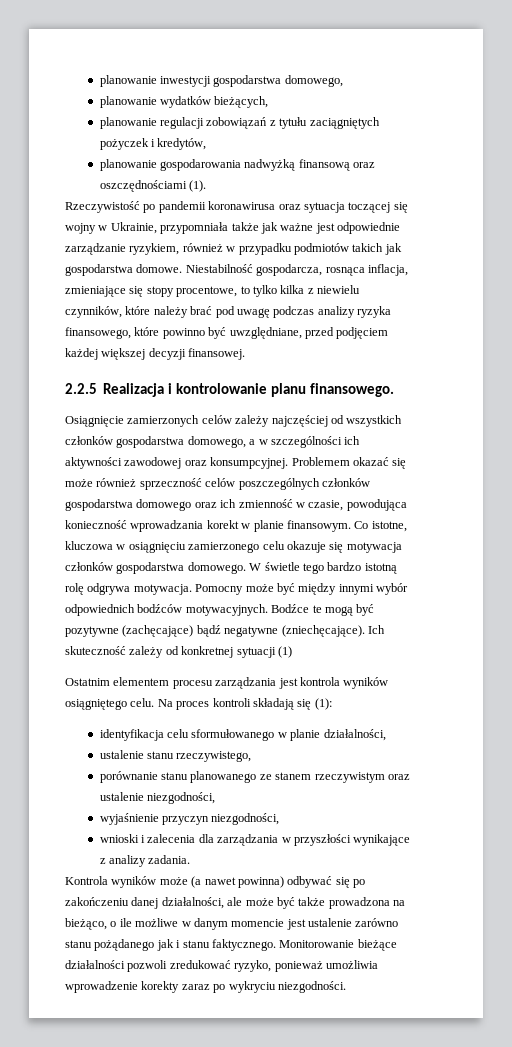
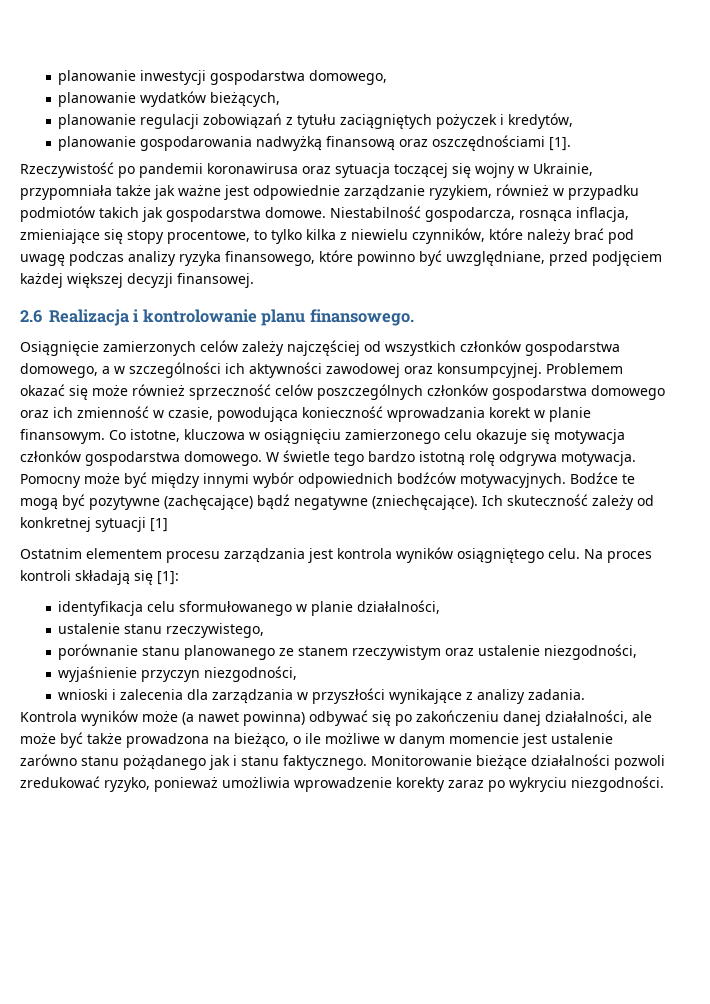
[188,180,206,192] (1). -> [549,137,572,151] [1].
[65,383,97,394] 2.2.5 -> [20,310,42,323] 2.6
[277,646,292,658] (1) -> [150,518,168,532] [1]
[314,698,332,710] (1): -> [157,571,179,585] [1]:

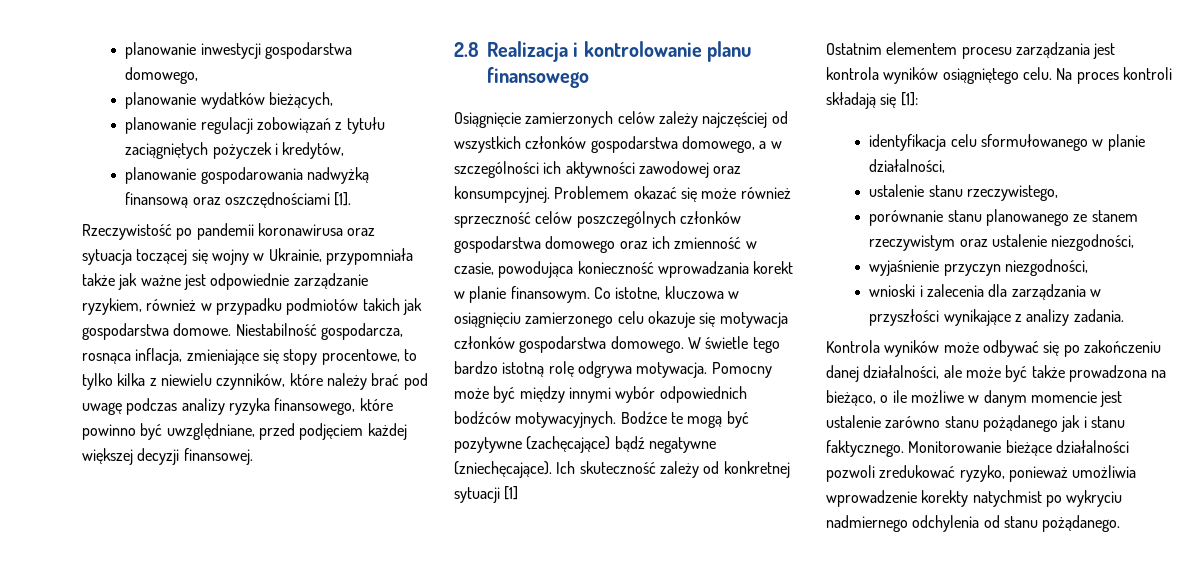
[20,310,42,323] 2.6 -> [454,42,479,57] 2.8
[309,309,414,326] finansowego. -> [487,67,589,88] finansowego
[182,711,305,726] (a nawet powinna) -> (979, 347) none
[448,780,484,788] zaraz -> [972,490,1042,507] natychmist
[571,776,664,792] niezgodności. -> [826,515,1121,532] nadmiernego odchylenia od stanu pożądanego.

